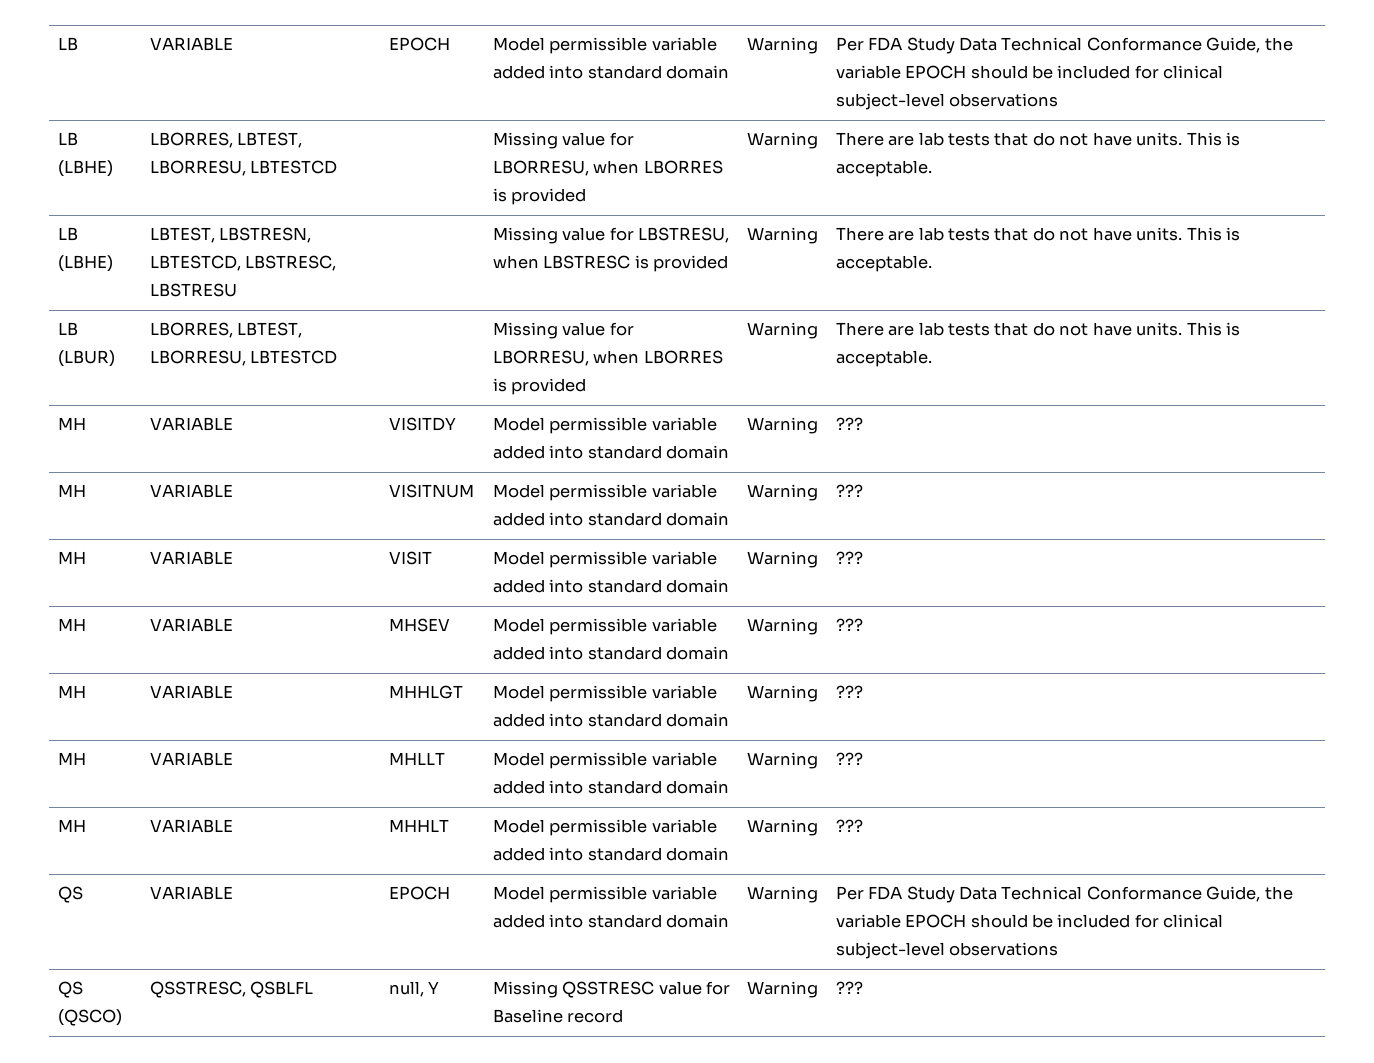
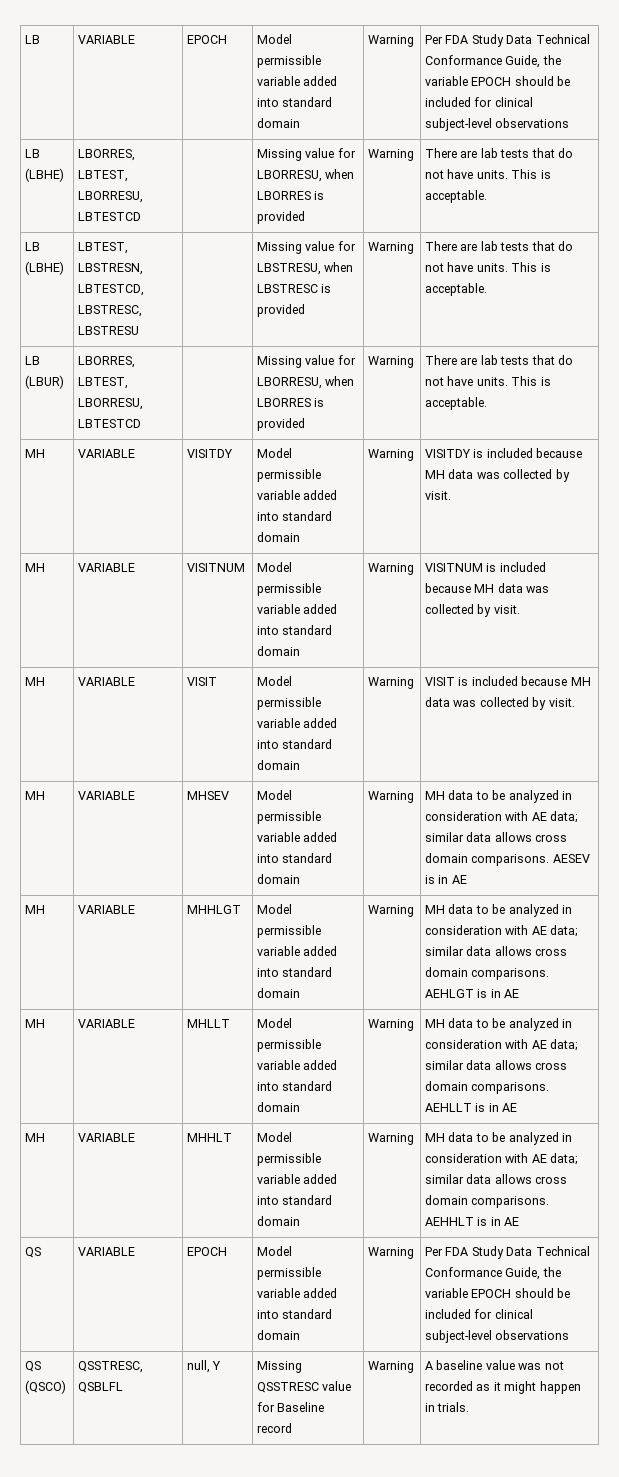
[835,417,863,430] ??? -> [425,448,583,458] [425,469,570,482] [425,491,452,500] VISITDY is included because MH data was collected by visit.
[835,484,863,497] ??? -> [425,562,546,572] [425,583,550,593] [425,604,520,617] VISITNUM is included because MH data was collected by visit.
[835,551,863,564] ??? -> [425,676,591,686] [425,697,575,710] VISIT is included because MH data was collected by visit.
[835,618,863,631] ??? -> [425,790,572,803] [425,811,579,823] [425,832,568,842] [425,853,590,866] [425,875,467,884] MH data to be analyzed in consideration with AE data; similar data allows cross domain comparisons. AESEV is in AE
[835,685,863,698] ??? -> [425,904,572,917] [425,925,579,937] [425,946,568,956] [425,967,550,980] [425,989,520,998] MH data to be analyzed in consideration with AE data; similar data allows cross domain comparisons. AEHLGT is in AE
[835,752,863,765] ??? -> [425,1018,572,1031] [425,1039,579,1051] [425,1060,568,1070] [425,1081,550,1094] [425,1103,518,1112] MH data to be analyzed in consideration with AE data; similar data allows cross domain comparisons. AEHLLT is in AE
[835,819,863,832] ??? -> [425,1132,572,1145] [425,1153,579,1165] [425,1174,568,1184] [425,1195,550,1208] [425,1217,520,1226] MH data to be analyzed in consideration with AE data; similar data allows cross domain comparisons. AEHHLT is in AE
[835,981,863,994] ??? -> [425,1360,564,1370] [425,1381,581,1394] [425,1402,470,1412] A baseline value was not recorded as it might happen in trials.

